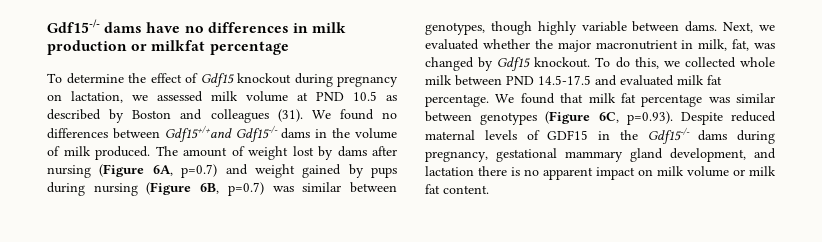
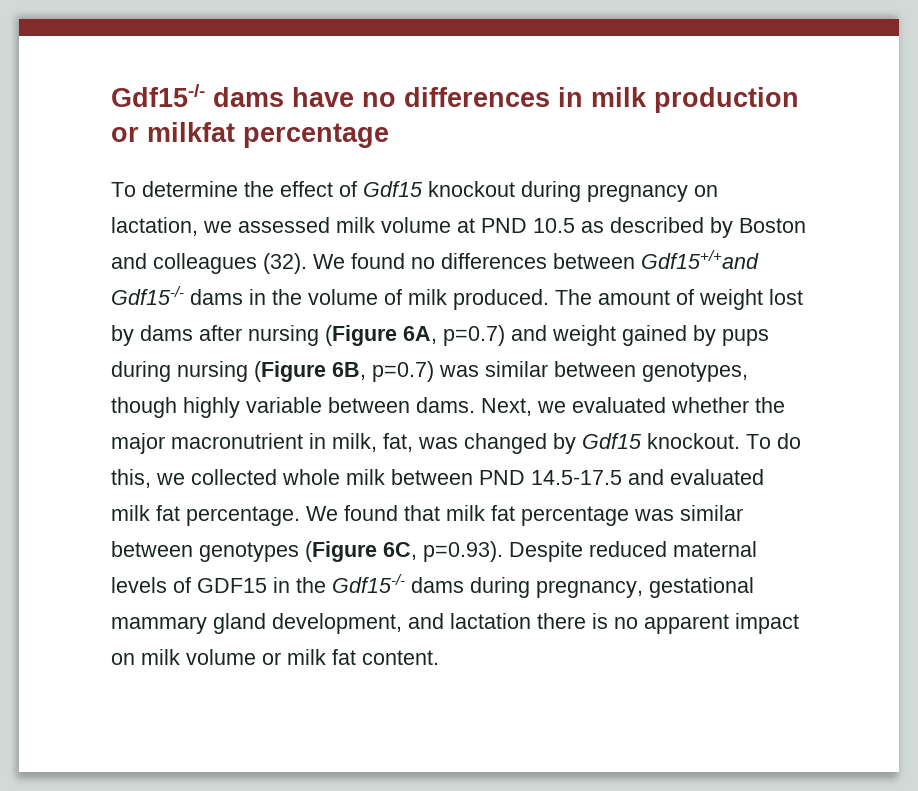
[277,109,303,122] (31). -> [263,253,307,274] (32).

